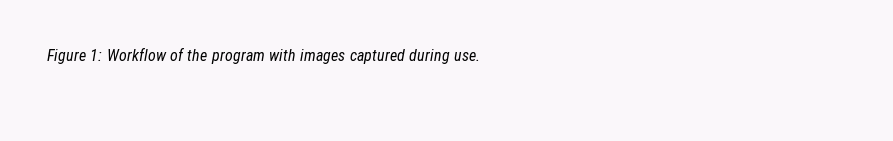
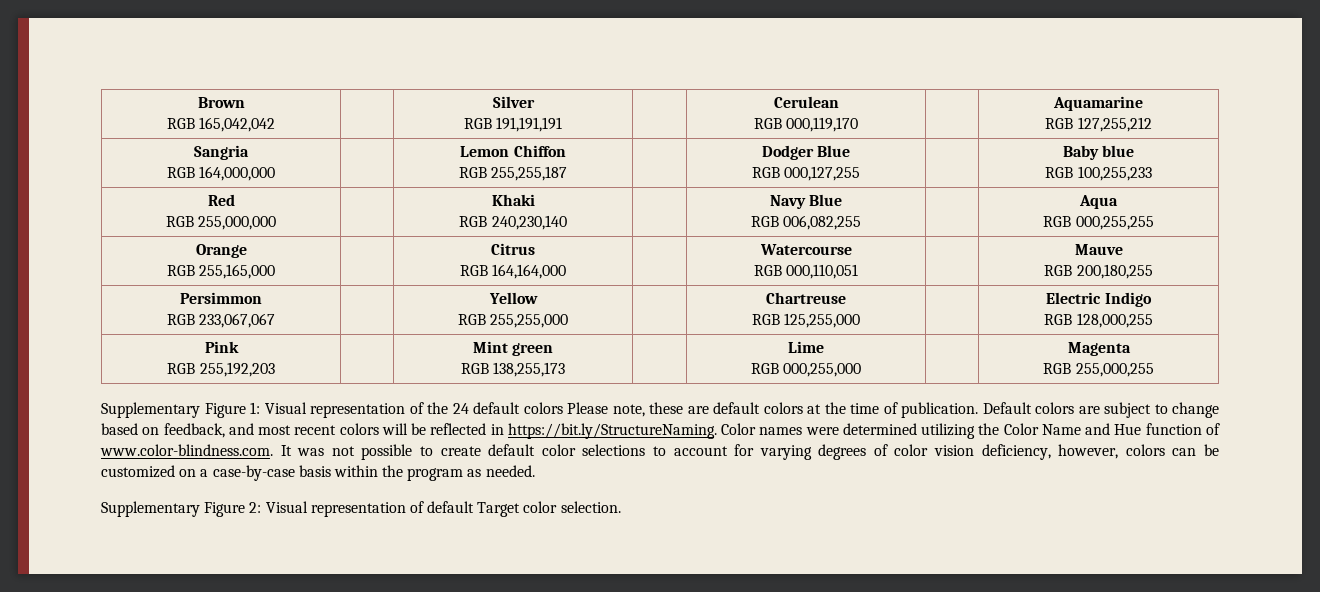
[47,47,481,64] Figure 1: Workflow of the program with images captured during use. -> [197,97,245,108] [166,117,276,132] [492,96,535,108] [463,117,563,132] [773,96,839,108] [753,117,859,132] [1053,96,1143,111] [1045,117,1152,132] [194,145,249,160] [166,166,276,181] [460,145,566,157] [458,166,568,181] [761,145,851,160] [751,166,861,181] [1062,145,1135,160] [1045,166,1152,181] [207,194,235,206] [165,216,277,230] [491,194,535,206] [459,215,567,230] [769,194,843,209] [750,215,862,230] [1079,195,1118,209] [1043,216,1154,230] [195,244,247,258] [166,264,276,279] [491,243,535,255] [459,264,567,279] [759,244,852,255] [753,264,859,279] [1074,244,1123,255] [1044,264,1153,279] [180,292,262,304] [166,313,276,328] [488,292,538,304] [457,314,569,328] [766,292,846,304] [751,313,861,328] [1046,292,1152,307] [1044,313,1153,328] [204,341,239,353] [167,362,275,377] [472,341,554,356] [460,362,566,377] [788,341,824,353] [750,363,862,377] [1067,342,1131,356] [1043,363,1154,377] [101,402,1219,418] [101,423,1220,439] [100,444,1220,460] [101,465,535,481] [101,501,621,517] Brown // RGB 165,042,042 | | Silver // RGB 191,191,191 | | Cerulean // RGB 000,119,170 | | Aquamarine // RGB 127,255,212 // Sangria // RGB 164,000,000 | | Lemon Chiffon // RGB 255,255,187 | | Dodger Blue // RGB 000,127,255 | | Baby blue // RGB 100,255,233 // Red // RGB 255,000,000 | | Khaki // RGB 240,230,140 | | Navy Blue // RGB 006,082,255 | | Aqua // RGB 000,255,255 // Orange // RGB 255,165,000 | | Citrus // RGB 164,164,000 | | Watercourse // RGB 000,110,051 | | Mauve // RGB 200,180,255 // Persimmon // RGB 233,067,067 | | Yellow // RGB 255,255,000 | | Chartreuse // RGB 125,255,000 | | Electric Indigo // RGB 128,000,255 // Pink // RGB 255,192,203 | | Mint green // RGB 138,255,173 | | Lime // RGB 000,255,000 | | Magenta // RGB 255,000,255 // Supplementary Figure 1: Visual representation of the 24 default colors Please note, these are default colors at the time of publication. Default colors are subject to change based on feedback, and most recent colors will be reflected in https://bit.ly/StructureNaming. Color names were determined utilizing the Color Name and Hue function of www.color-blindness.com. It was not possible to create default color selections to account for varying degrees of color vision deficiency, however, colors can be customized on a case-by-case basis within the program as needed. // Supplementary Figure 2: Visual representation of default Target color selection.

